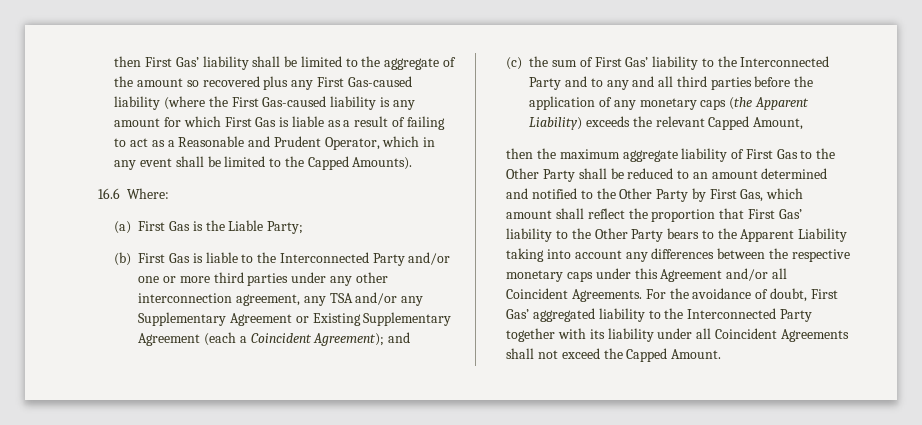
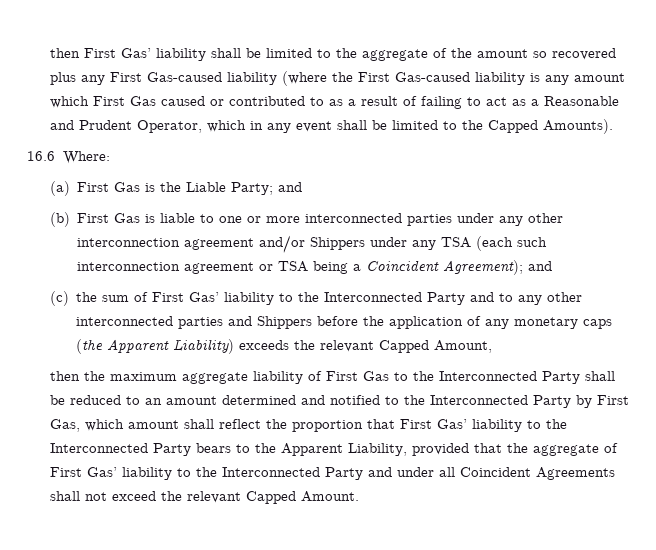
[164,117,182,127] for -> (625, 77) none
[279,116,324,127] is liable -> [160,96,324,106] caused or contributed to
(304, 227) none -> [278,182,303,192] and
[257,252,451,266] the Interconnected Party and/or -> (215, 218) none
[213,272,244,283] third -> [305,213,403,223] interconnected
[236,292,424,306] [138,312,452,326] [138,332,237,346] agreement, any TSA and/or any Supplementary Agreement or Existing Supplementary Agreement (each -> [184,235,548,253] [77,261,349,274] agreement and/or Shippers under any TSA (each such interconnection agreement or TSA being
[632,76,752,90] and all third parties -> [547,292,583,302] [76,316,313,329] other interconnected parties and Shippers
[506,168,540,179] Other -> [438,371,537,381] Interconnected
[619,188,653,199] Other -> [429,395,528,405] Interconnected
[594,228,628,239] Other -> [49,443,148,453] Interconnected
[798,228,848,242] [506,248,850,262] [506,268,787,282] [506,288,838,302] [506,308,812,322] [506,328,654,342] Liability taking into account any differences between the respective monetary caps under this Agreement and/or all Coincident Agreements. For the avoidance of doubt, First Gas’ aggregated liability to the Interconnected Party together with its liability -> [347,443,618,456] [49,467,392,480] Liability, provided that the aggregate of First Gas’ liability to the Interconnected Party and
(623, 353) none -> [186,491,241,503] relevant

